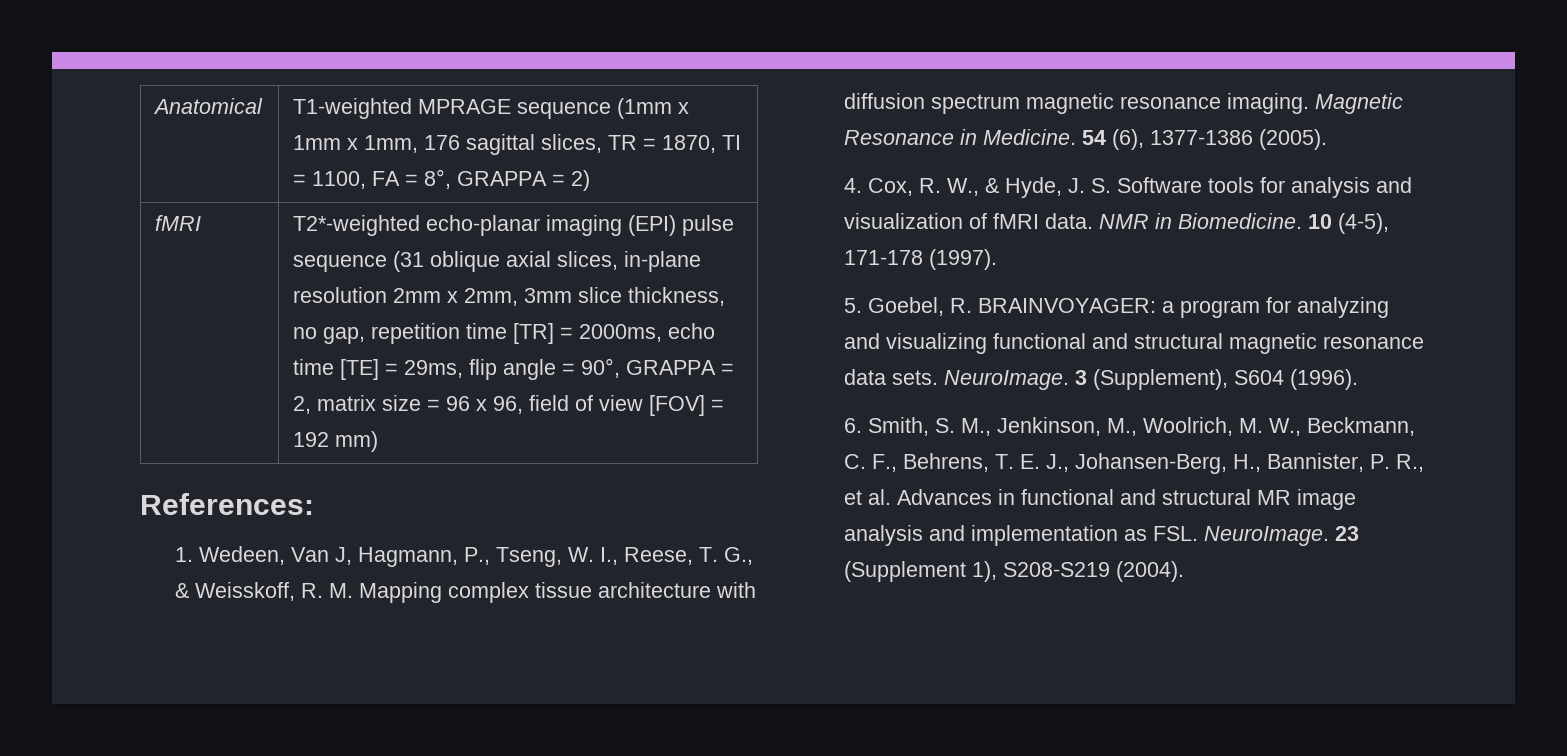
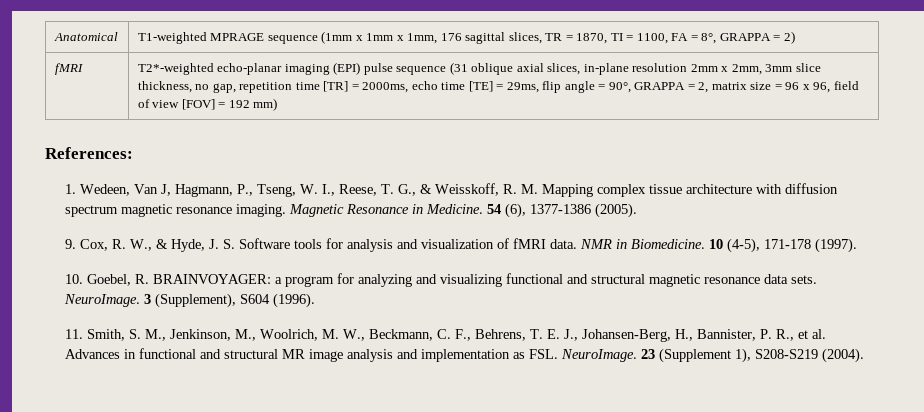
[844,178,863,193] 4. -> [65,239,77,249] 9.
[844,298,863,313] 5. -> [65,274,84,284] 10.
[844,418,863,433] 6. -> [65,329,84,339] 11.

